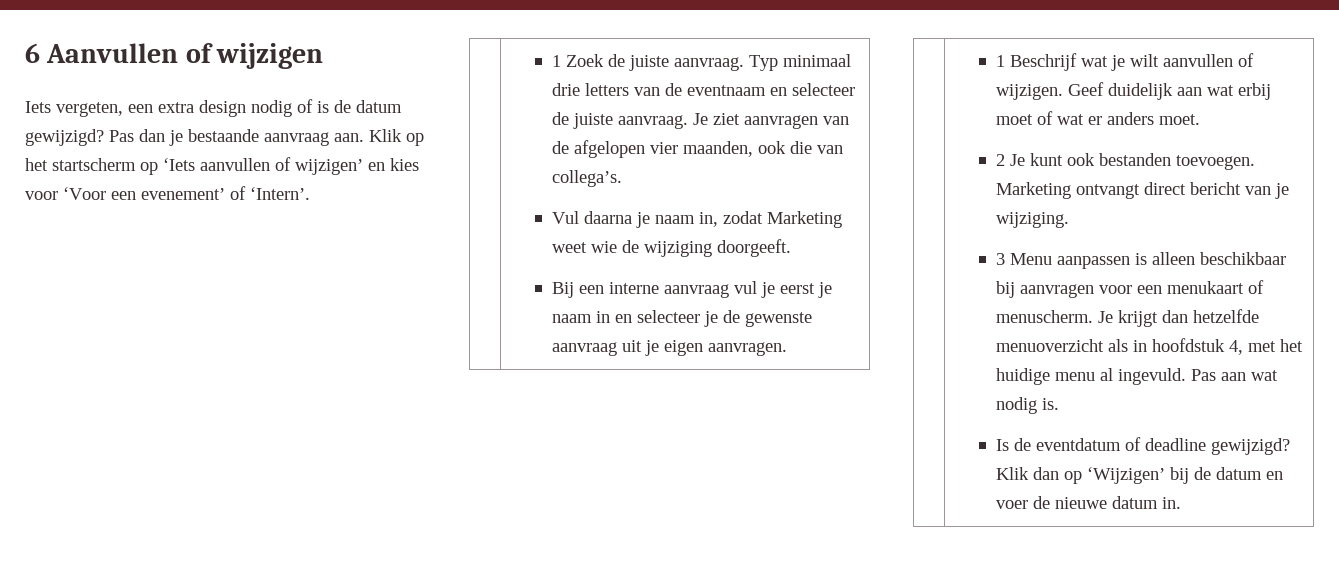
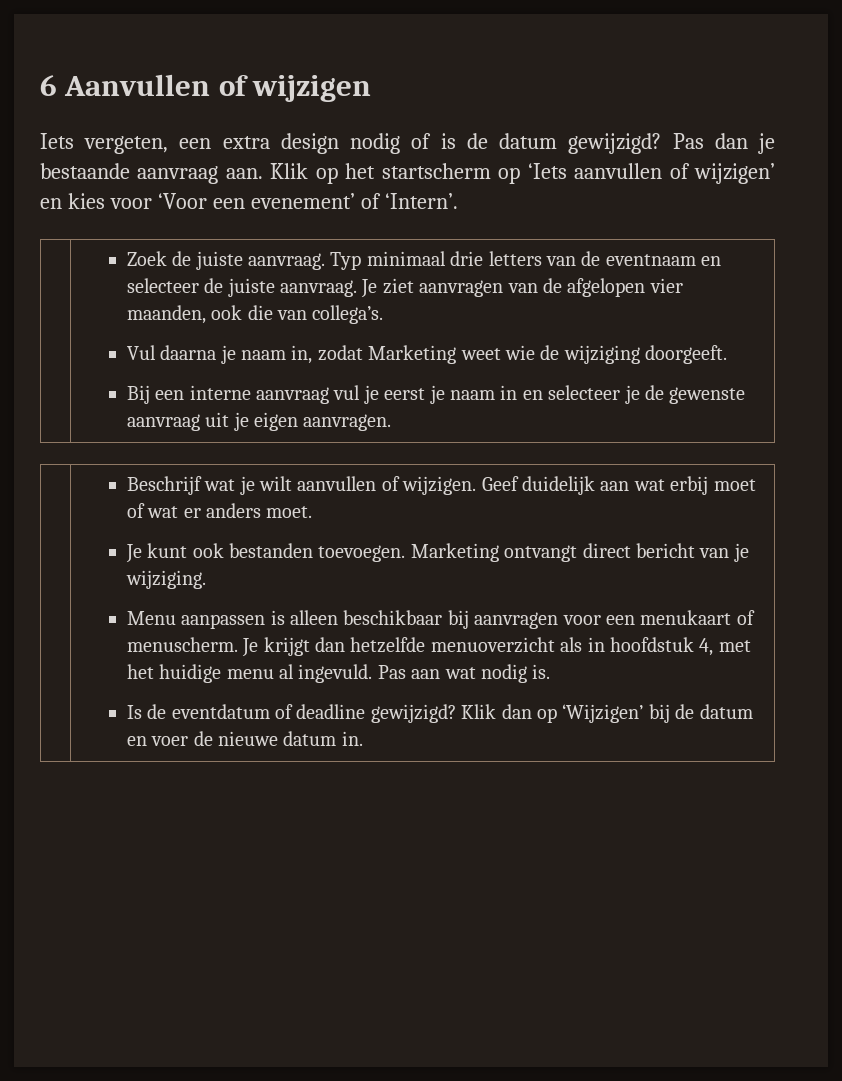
[551,55,561,67] 1 -> (458, 201) none
[995,55,1005,67] 1 -> (392, 422) none
[995,154,1005,166] 2 -> (313, 512) none
[995,253,1005,265] 3 -> (206, 579) none

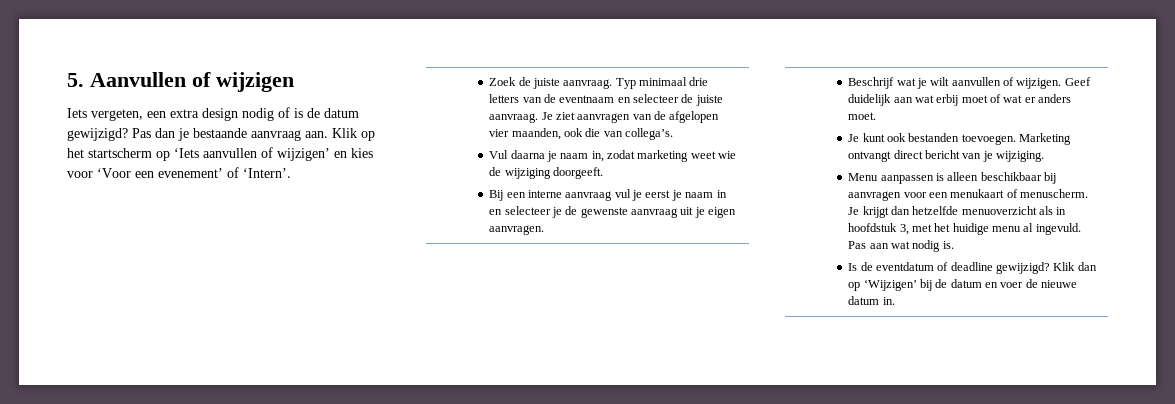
[40,75,57,96] 6 -> [67,73,84,87] 5.
[368,345,457,364] Marketing -> [637,150,689,162] marketing
[699,638,714,656] 4, -> [899,224,909,235] 3,

